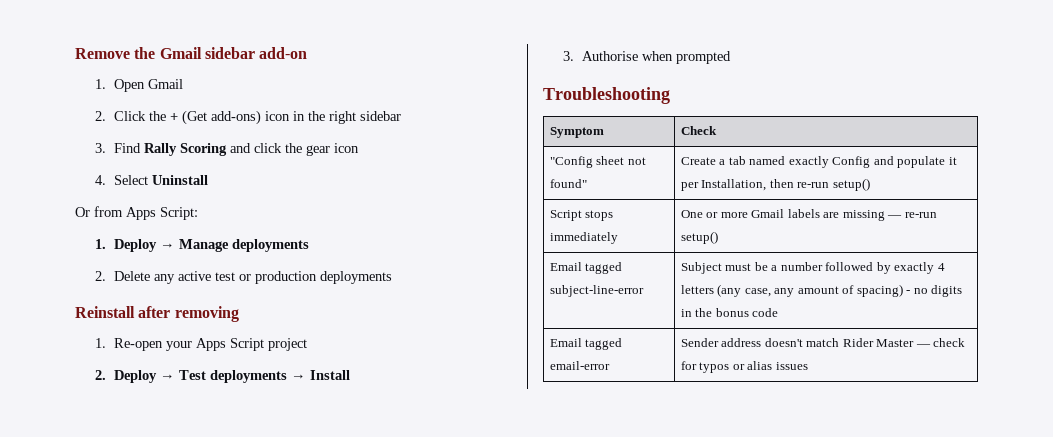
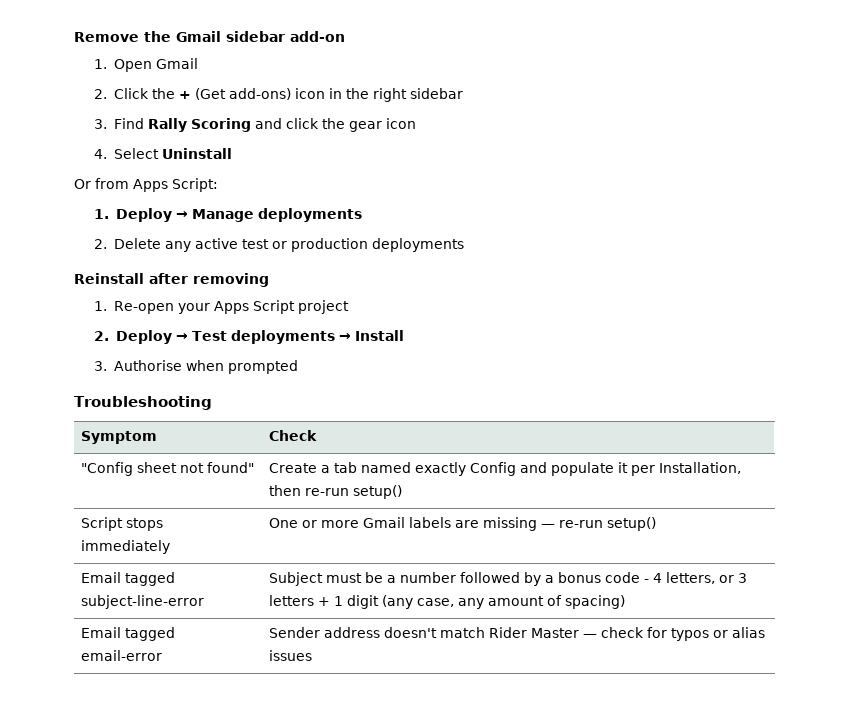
[894,262,945,274] [680,285,714,294] exactly 4 letters -> [545,572,748,584] [269,595,380,609] a bonus code - 4 letters, or 3 letters + 1 digit
[906,285,963,297] [680,308,779,317] - no digits in the bonus code -> (626, 602) none

